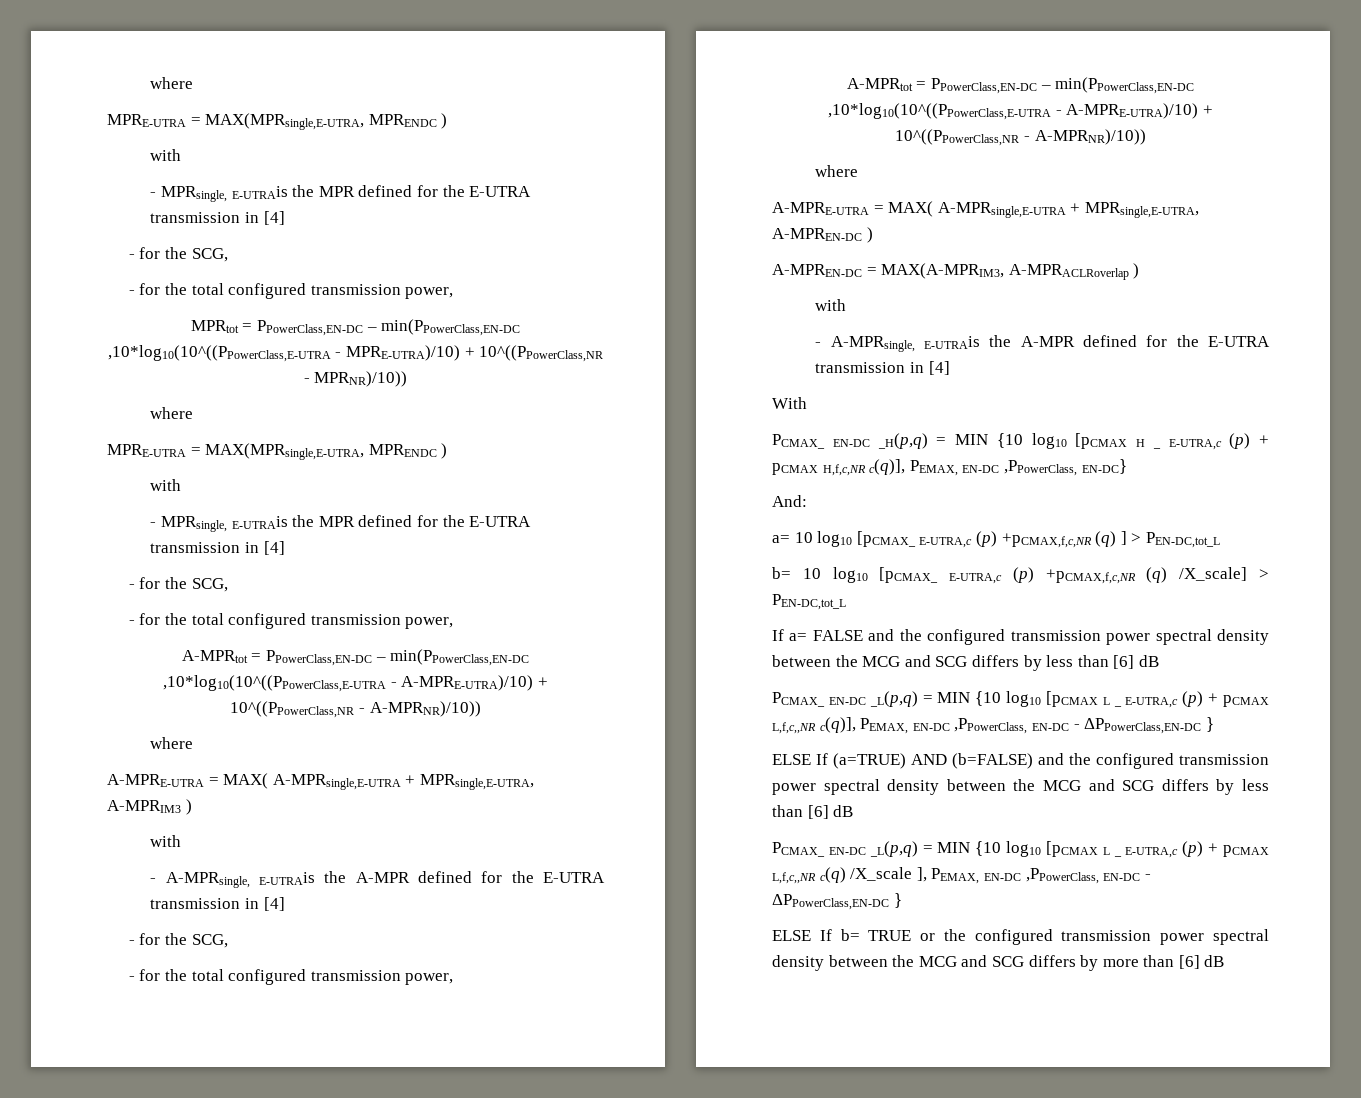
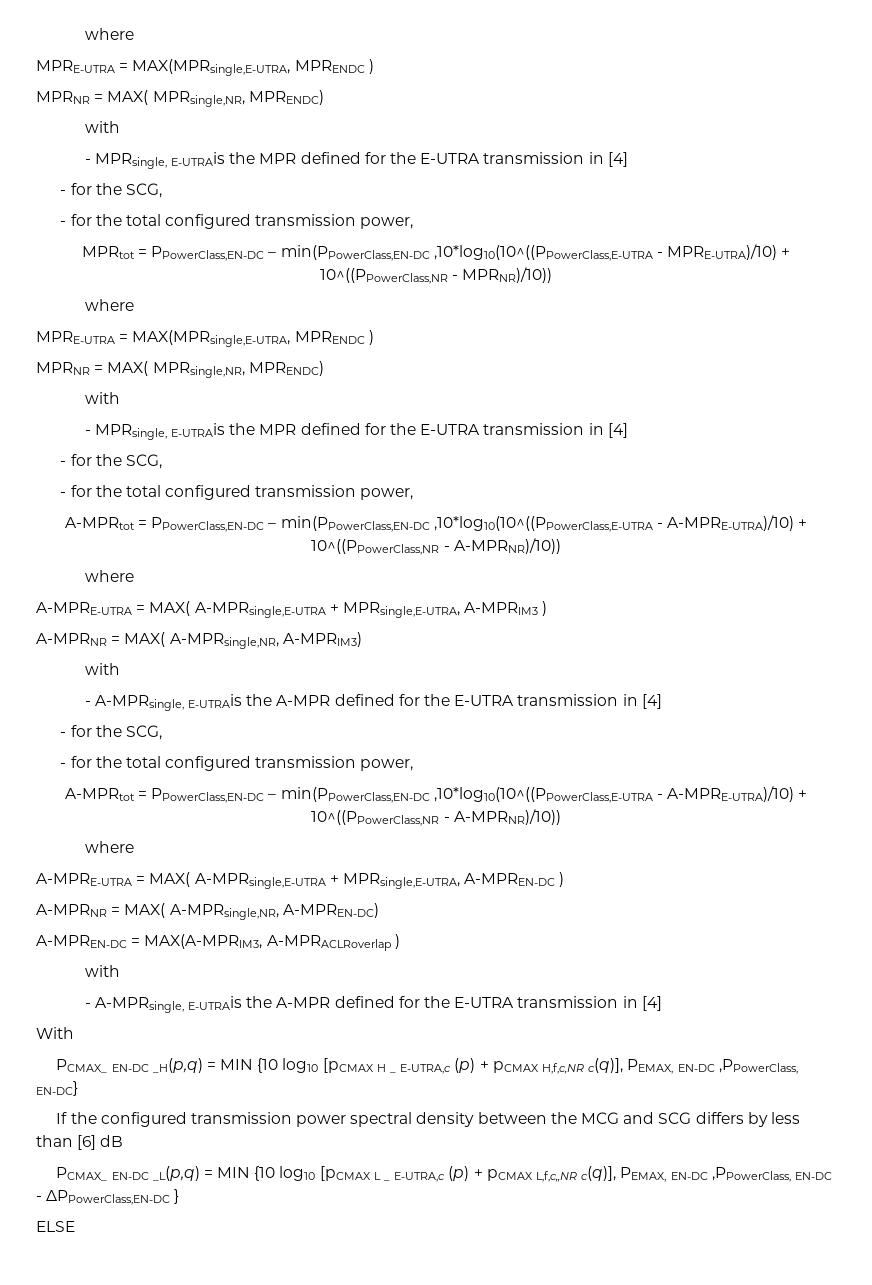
[150,77,194,89] [107,113,448,130] where // MPRE-UTRA = MAX(MPRsingle,E-UTRA, MPRENDC ) -> [84,28,134,40] [36,59,374,76] [36,90,324,107] where // MPRE-UTRA = MAX(MPRsingle,E-UTRA, MPRENDC ) // MPRNR = MAX( MPRsingle,NR, MPRENDC)
(448, 451) none -> [36,361,324,378] // MPRNR = MAX( MPRsingle,NR, MPRENDC)
(192, 807) none -> [36,632,362,649] // A-MPRNR = MAX( A-MPRsingle,NR, A-MPRIM3)
(873, 235) none -> [36,903,379,920] // A-MPRNR = MAX( A-MPRsingle,NR, A-MPREN-DC)
[772,495,807,507] [772,531,1220,548] [772,567,1269,584] [772,594,846,610] [772,629,895,641] And: // a= 10 log10 [pCMAX_ E-UTRA,c (p) +pCMAX,f,c,NR (q) ] > PEN-DC,tot_L // b= 10 log10 [pCMAX_ E-UTRA,c (p) +pCMAX,f,c,NR (q) /X_scale] > PEN-DC,tot_L // If a= FALSE and -> [56,1112,68,1124] If
[816,753,1269,769] [772,779,1269,795] [772,805,854,819] [772,841,1110,857] [1113,841,1269,858] [772,867,1151,884] [772,893,902,910] [772,929,1269,945] [772,955,1225,971] If (a=TRUE) AND (b=FALSE) and the configured transmission power spectral density between the MCG and SCG differs by less than [6] dB // PCMAX_ EN-DC _L(p,q) = MIN {10 log10 [pCMAX L _ E-UTRA,c (p) + pCMAX L,f,c,,NR c(q) /X_scale ], PEMAX, EN-DC ,PPowerClass, EN-DC - ΔPPowerClass,EN-DC } // ELSE If b= TRUE or the configured transmission power spectral density between the MCG and SCG differs by more than [6] dB -> (75, 1226) none

